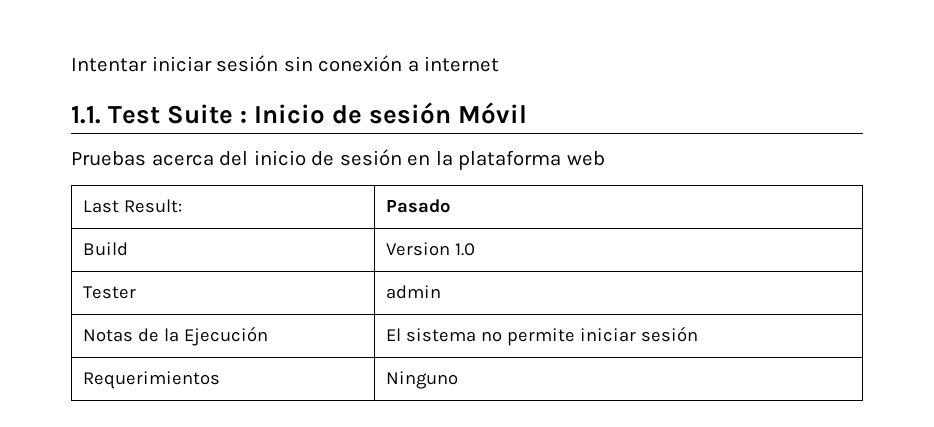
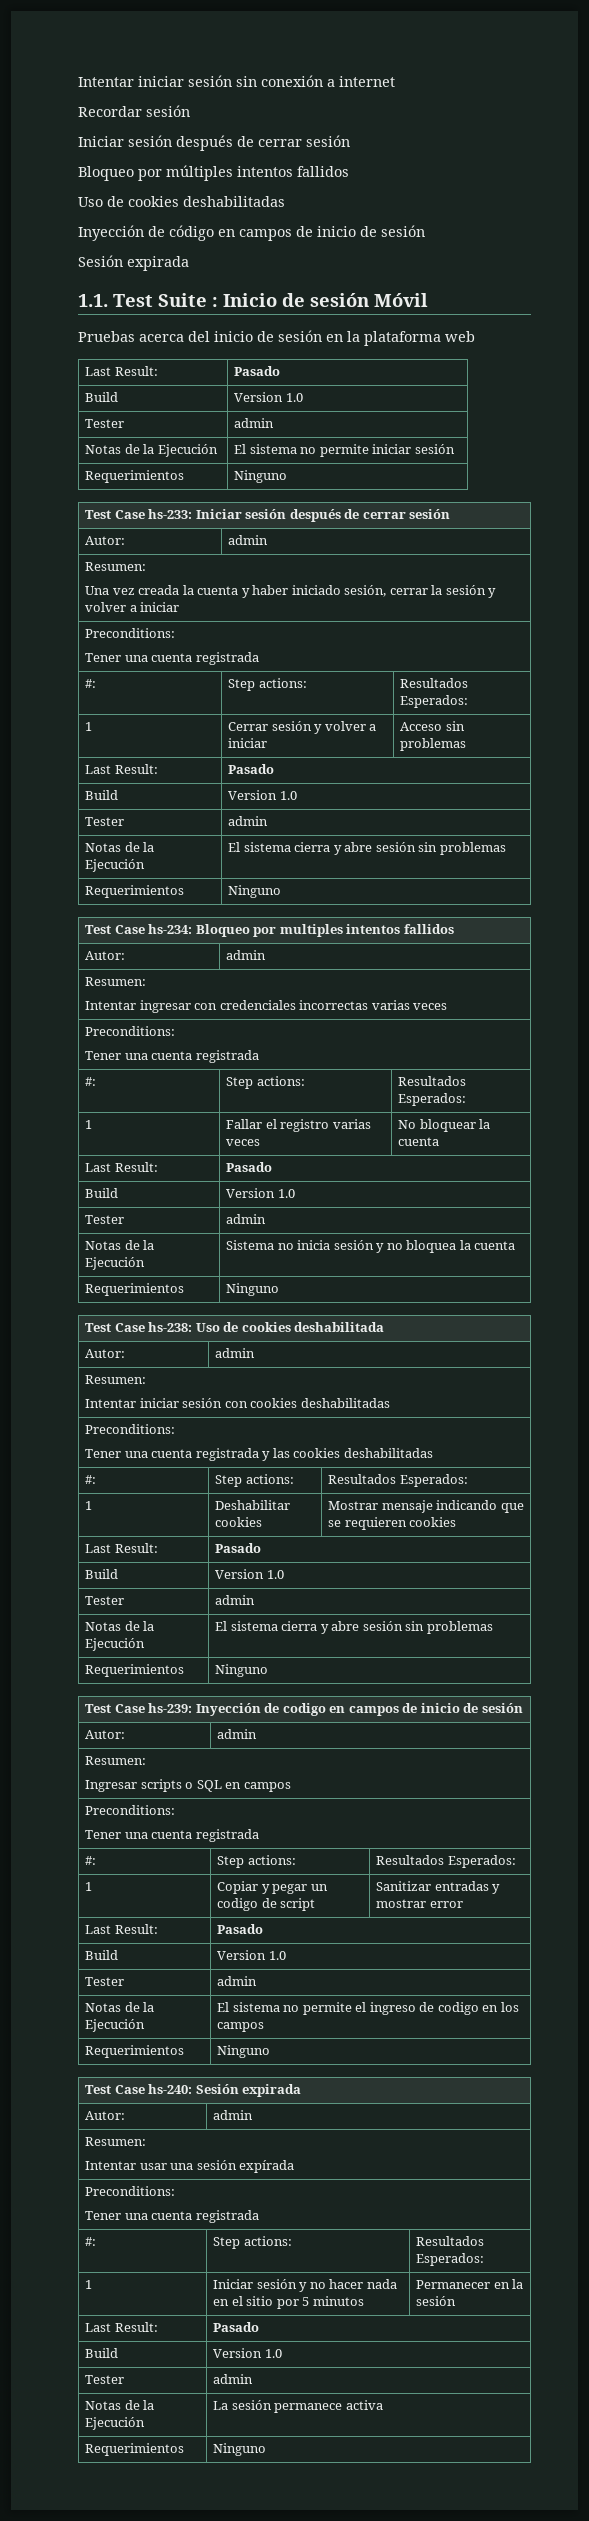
(500, 64) none -> [78,105,190,117] [78,135,350,151] [78,165,349,181] [78,196,285,207] [78,225,425,241] [78,255,189,271] // Recordar sesión // Iniciar sesión después de cerrar sesión // Bloqueo por múltiples intentos fallidos // Uso de cookies deshabilitadas // Inyección de código en campos de inicio de sesión // Sesión expirada
(459, 380) none -> [85,509,451,522] [85,536,126,545] [228,535,269,545] [85,562,147,571] [85,585,497,598] [85,602,180,612] [85,628,176,638] [85,652,259,665] [85,679,97,688] [228,678,307,691] [400,678,469,688] [400,695,469,708] [85,722,93,731] [228,721,377,734] [228,738,268,748] [400,721,465,731] [400,738,467,751] [85,764,158,774] [228,764,275,774] [85,790,119,800] [228,790,297,800] [85,817,125,826] [228,816,269,826] [85,842,155,852] [85,859,146,872] [228,842,506,855] [85,885,185,898] [228,885,282,898] [85,924,454,937] [85,951,126,960] [226,950,267,960] [85,977,147,986] [85,1000,448,1013] [85,1026,176,1036] [85,1050,259,1063] [85,1077,97,1086] [226,1076,305,1089] [398,1076,467,1086] [398,1093,467,1106] [85,1120,93,1129] [226,1119,371,1132] [226,1139,261,1146] [398,1119,491,1132] [398,1137,440,1146] [85,1162,158,1172] [226,1162,273,1172] [85,1188,119,1198] [226,1188,295,1198] [85,1215,125,1224] [226,1214,267,1224] [85,1240,155,1250] [85,1257,146,1270] [226,1240,516,1253] [85,1283,185,1296] [226,1283,280,1296] [85,1322,385,1332] [85,1349,126,1358] [215,1348,256,1358] [85,1375,147,1384] [85,1398,390,1408] [85,1424,176,1434] [85,1448,433,1461] [85,1475,97,1484] [215,1474,294,1487] [328,1474,468,1487] [85,1501,93,1510] [215,1500,291,1510] [215,1517,263,1527] [328,1500,524,1513] [328,1517,457,1530] [85,1543,158,1553] [215,1543,262,1553] [85,1569,119,1579] [215,1569,284,1579] [85,1596,125,1605] [215,1595,256,1605] [85,1621,155,1631] [85,1638,146,1651] [215,1621,493,1634] [85,1664,185,1677] [215,1664,269,1677] [85,1703,523,1716] [85,1730,126,1739] [217,1729,258,1739] [85,1756,147,1765] [85,1779,291,1792] [85,1805,176,1815] [85,1829,259,1842] [85,1856,97,1865] [217,1855,296,1868] [376,1855,516,1868] [85,1882,93,1891] [217,1881,328,1894] [217,1898,316,1911] [376,1881,501,1894] [376,1899,463,1908] [85,1924,158,1934] [217,1924,264,1934] [85,1950,119,1960] [217,1950,286,1960] [85,1977,125,1986] [217,1976,258,1986] [85,2002,155,2012] [85,2019,146,2032] [217,2002,519,2015] [217,2022,265,2032] [85,2045,185,2058] [217,2045,271,2058] [85,2084,302,2097] [85,2111,126,2120] [213,2110,254,2120] [85,2137,147,2146] [85,2160,295,2173] [85,2186,176,2196] [85,2210,259,2223] [85,2237,97,2246] [213,2236,292,2249] [416,2236,485,2246] [416,2253,485,2266] [85,2280,93,2289] [213,2279,397,2292] [213,2296,364,2309] [416,2279,524,2289] [416,2296,457,2306] [85,2322,158,2332] [213,2322,260,2332] [85,2348,119,2358] [213,2348,282,2358] [85,2375,125,2384] [213,2374,254,2384] [85,2400,155,2410] [85,2417,146,2430] [213,2400,383,2413] [85,2443,185,2456] [213,2443,267,2456] // Test Case hs-233: Iniciar sesión después de cerrar sesión // Autor: | admin // Resumen: // Una vez creada la cuenta y haber iniciado sesión, cerrar la sesión y volver a iniciar // Preconditions: // Tener una cuenta registrada // #: | Step actions: | Resultados Esperados: // 1 | Cerrar sesión y volver a iniciar | Acceso sin problemas // Last Result: | Pasado // Build | Version 1.0 // Tester | admin // Notas de la Ejecución | El sistema cierra y abre sesión sin problemas // Requerimientos | Ninguno // Test Case hs-234: Bloqueo por multiples intentos fallidos // Autor: | admin // Resumen: // Intentar ingresar con credenciales incorrectas varias veces // Preconditions: // Tener una cuenta registrada // #: | Step actions: | Resultados Esperados: // 1 | Fallar el registro varias veces | No bloquear la cuenta // Last Result: | Pasado // Build | Version 1.0 // Tester | admin // Notas de la Ejecución | Sistema no inicia sesión y no bloquea la cuenta // Requerimientos | Ninguno // Test Case hs-238: Uso de cookies deshabilitada // Autor: | admin // Resumen: // Intentar iniciar sesión con cookies deshabilitadas // Preconditions: // Tener una cuenta registrada y las cookies deshabilitadas // #: | Step actions: | Resultados Esperados: // 1 | Deshabilitar cookies | Mostrar mensaje indicando que se requieren cookies // Last Result: | Pasado // Build | Version 1.0 // Tester | admin // Notas de la Ejecución | El sistema cierra y abre sesión sin problemas // Requerimientos | Ninguno // Test Case hs-239: Inyección de codigo en campos de inicio de sesión // Autor: | admin // Resumen: // Ingresar scripts o SQL en campos // Preconditions: // Tener una cuenta registrada // #: | Step actions: | Resultados Esperados: // 1 | Copiar y pegar un codigo de script | Sanitizar entradas y mostrar error // Last Result: | Pasado // Build | Version 1.0 // Tester | admin // Notas de la Ejecución | El sistema no permite el ingreso de codigo en los campos // Requerimientos | Ninguno // Test Case hs-240: Sesión expirada // Autor: | admin // Resumen: // Intentar usar una sesión expírada // Preconditions: // Tener una cuenta registrada // #: | Step actions: | Resultados Esperados: // 1 | Iniciar sesión y no hacer nada en el sitio por 5 minutos | Permanecer en la sesión // Last Result: | Pasado // Build | Version 1.0 // Tester | admin // Notas de la Ejecución | La sesión permanece activa // Requerimientos | Ninguno

